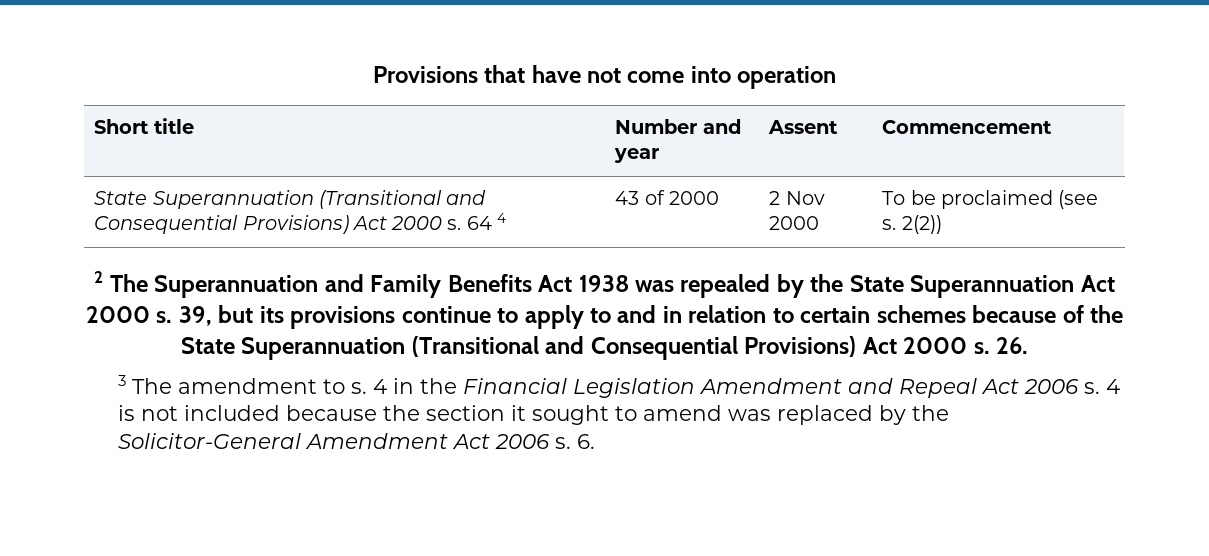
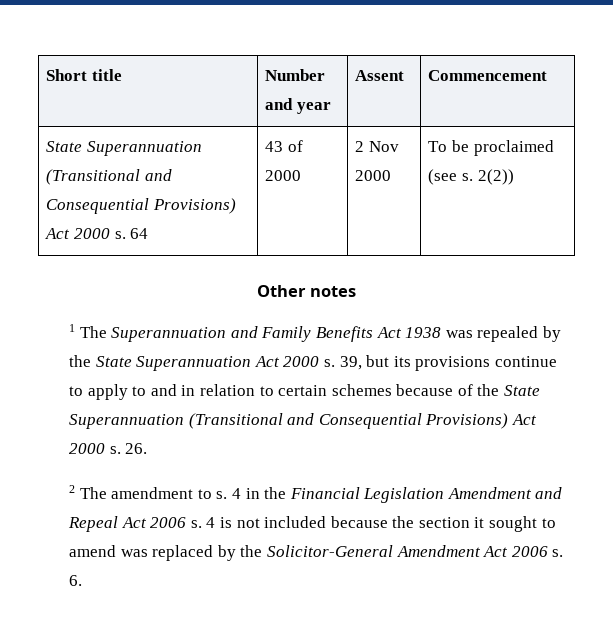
[372,65,837,89] Provisions that have not come into operation // -> (46, 75) none
[497,213,507,223] 4 -> (149, 233) none
[94,271,104,283] 2 -> [257,285,356,297] [68,324,75,332] Other notes // 1
[118,375,127,386] 3 -> [68,485,75,493] 2

